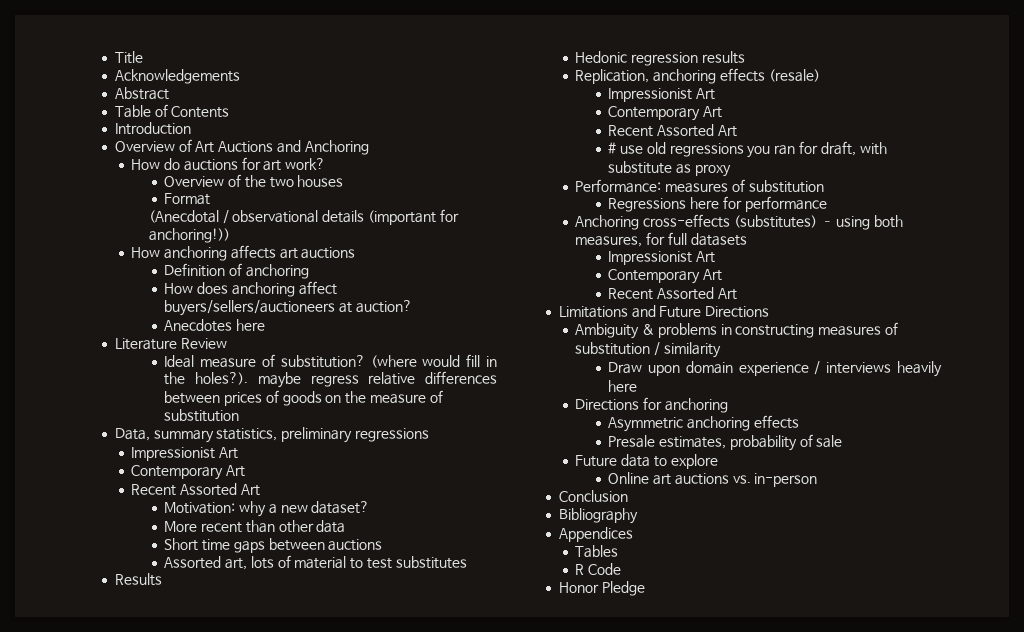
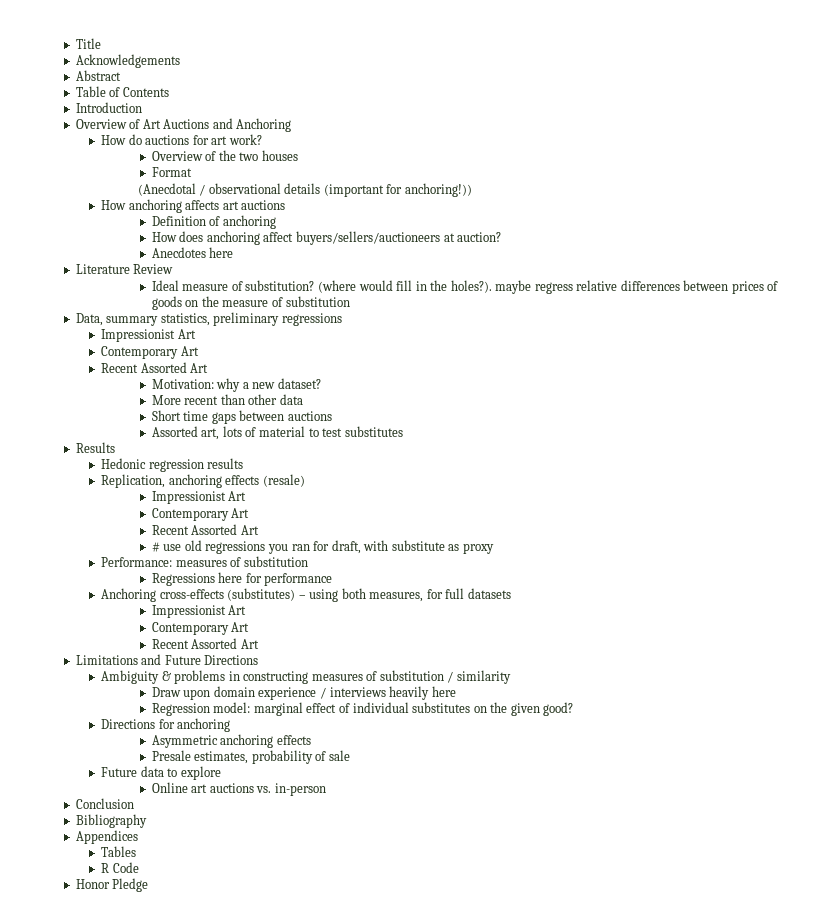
(638, 386) none -> [151,702,574,716] // Regression model: marginal effect of individual substitutes on the given good?

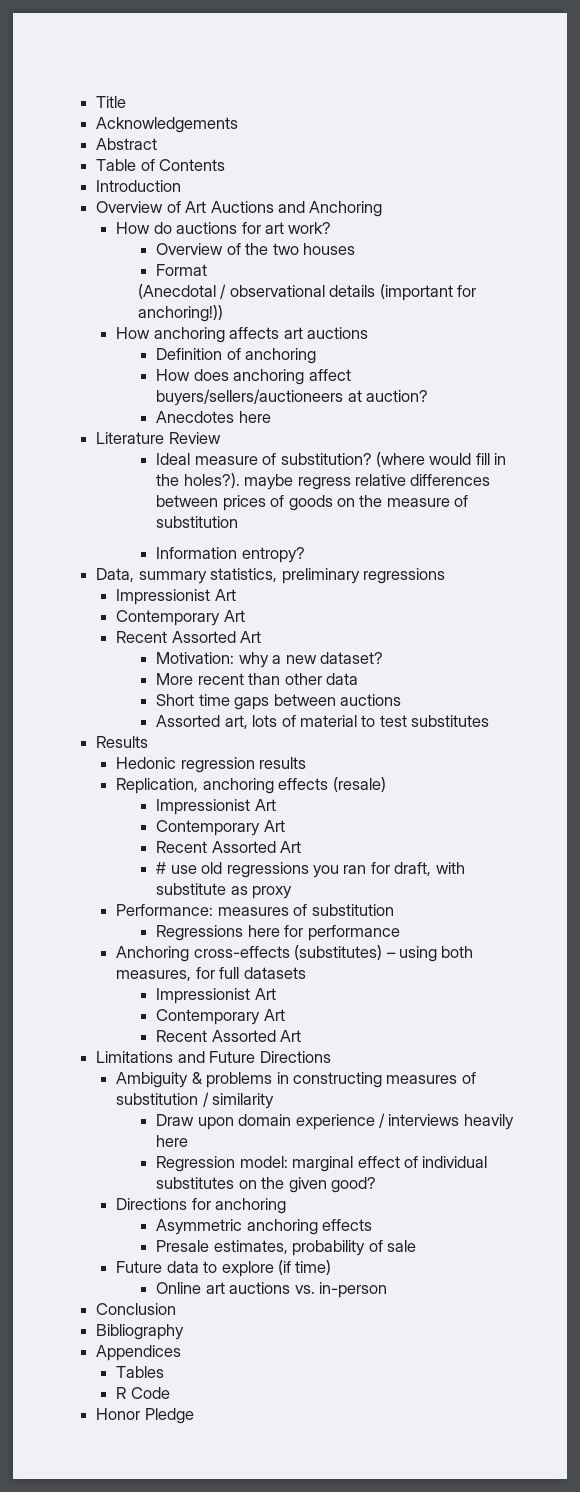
(350, 301) none -> [156,547,305,563] // Information entropy?
(221, 773) none -> [277,1260,332,1275] (if time)

